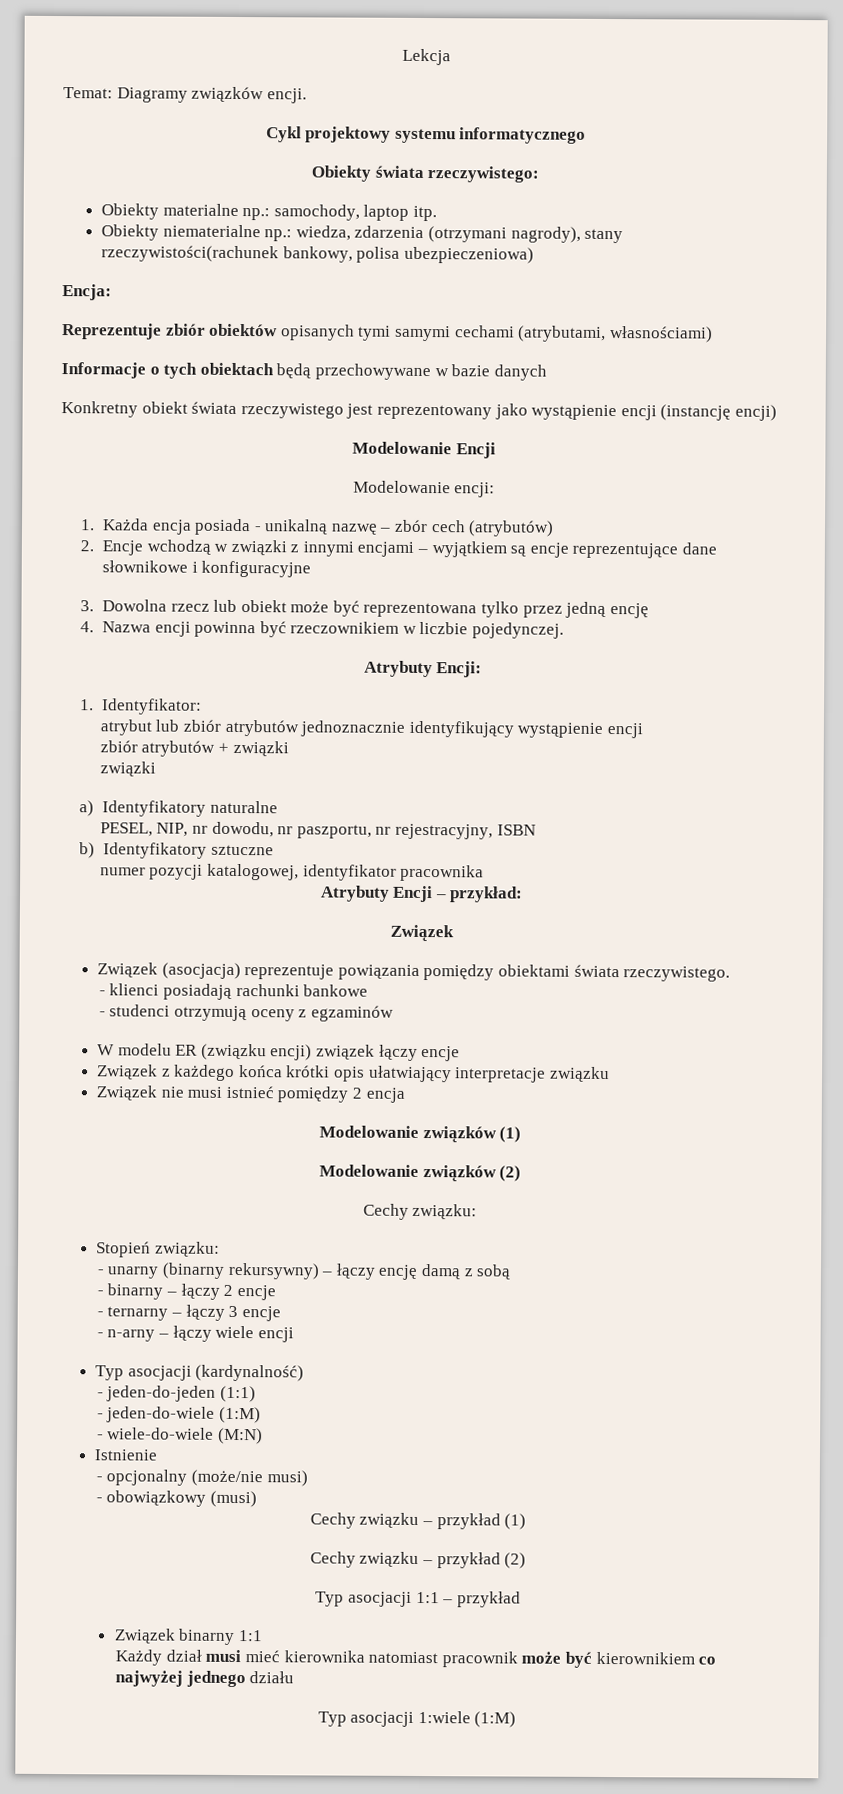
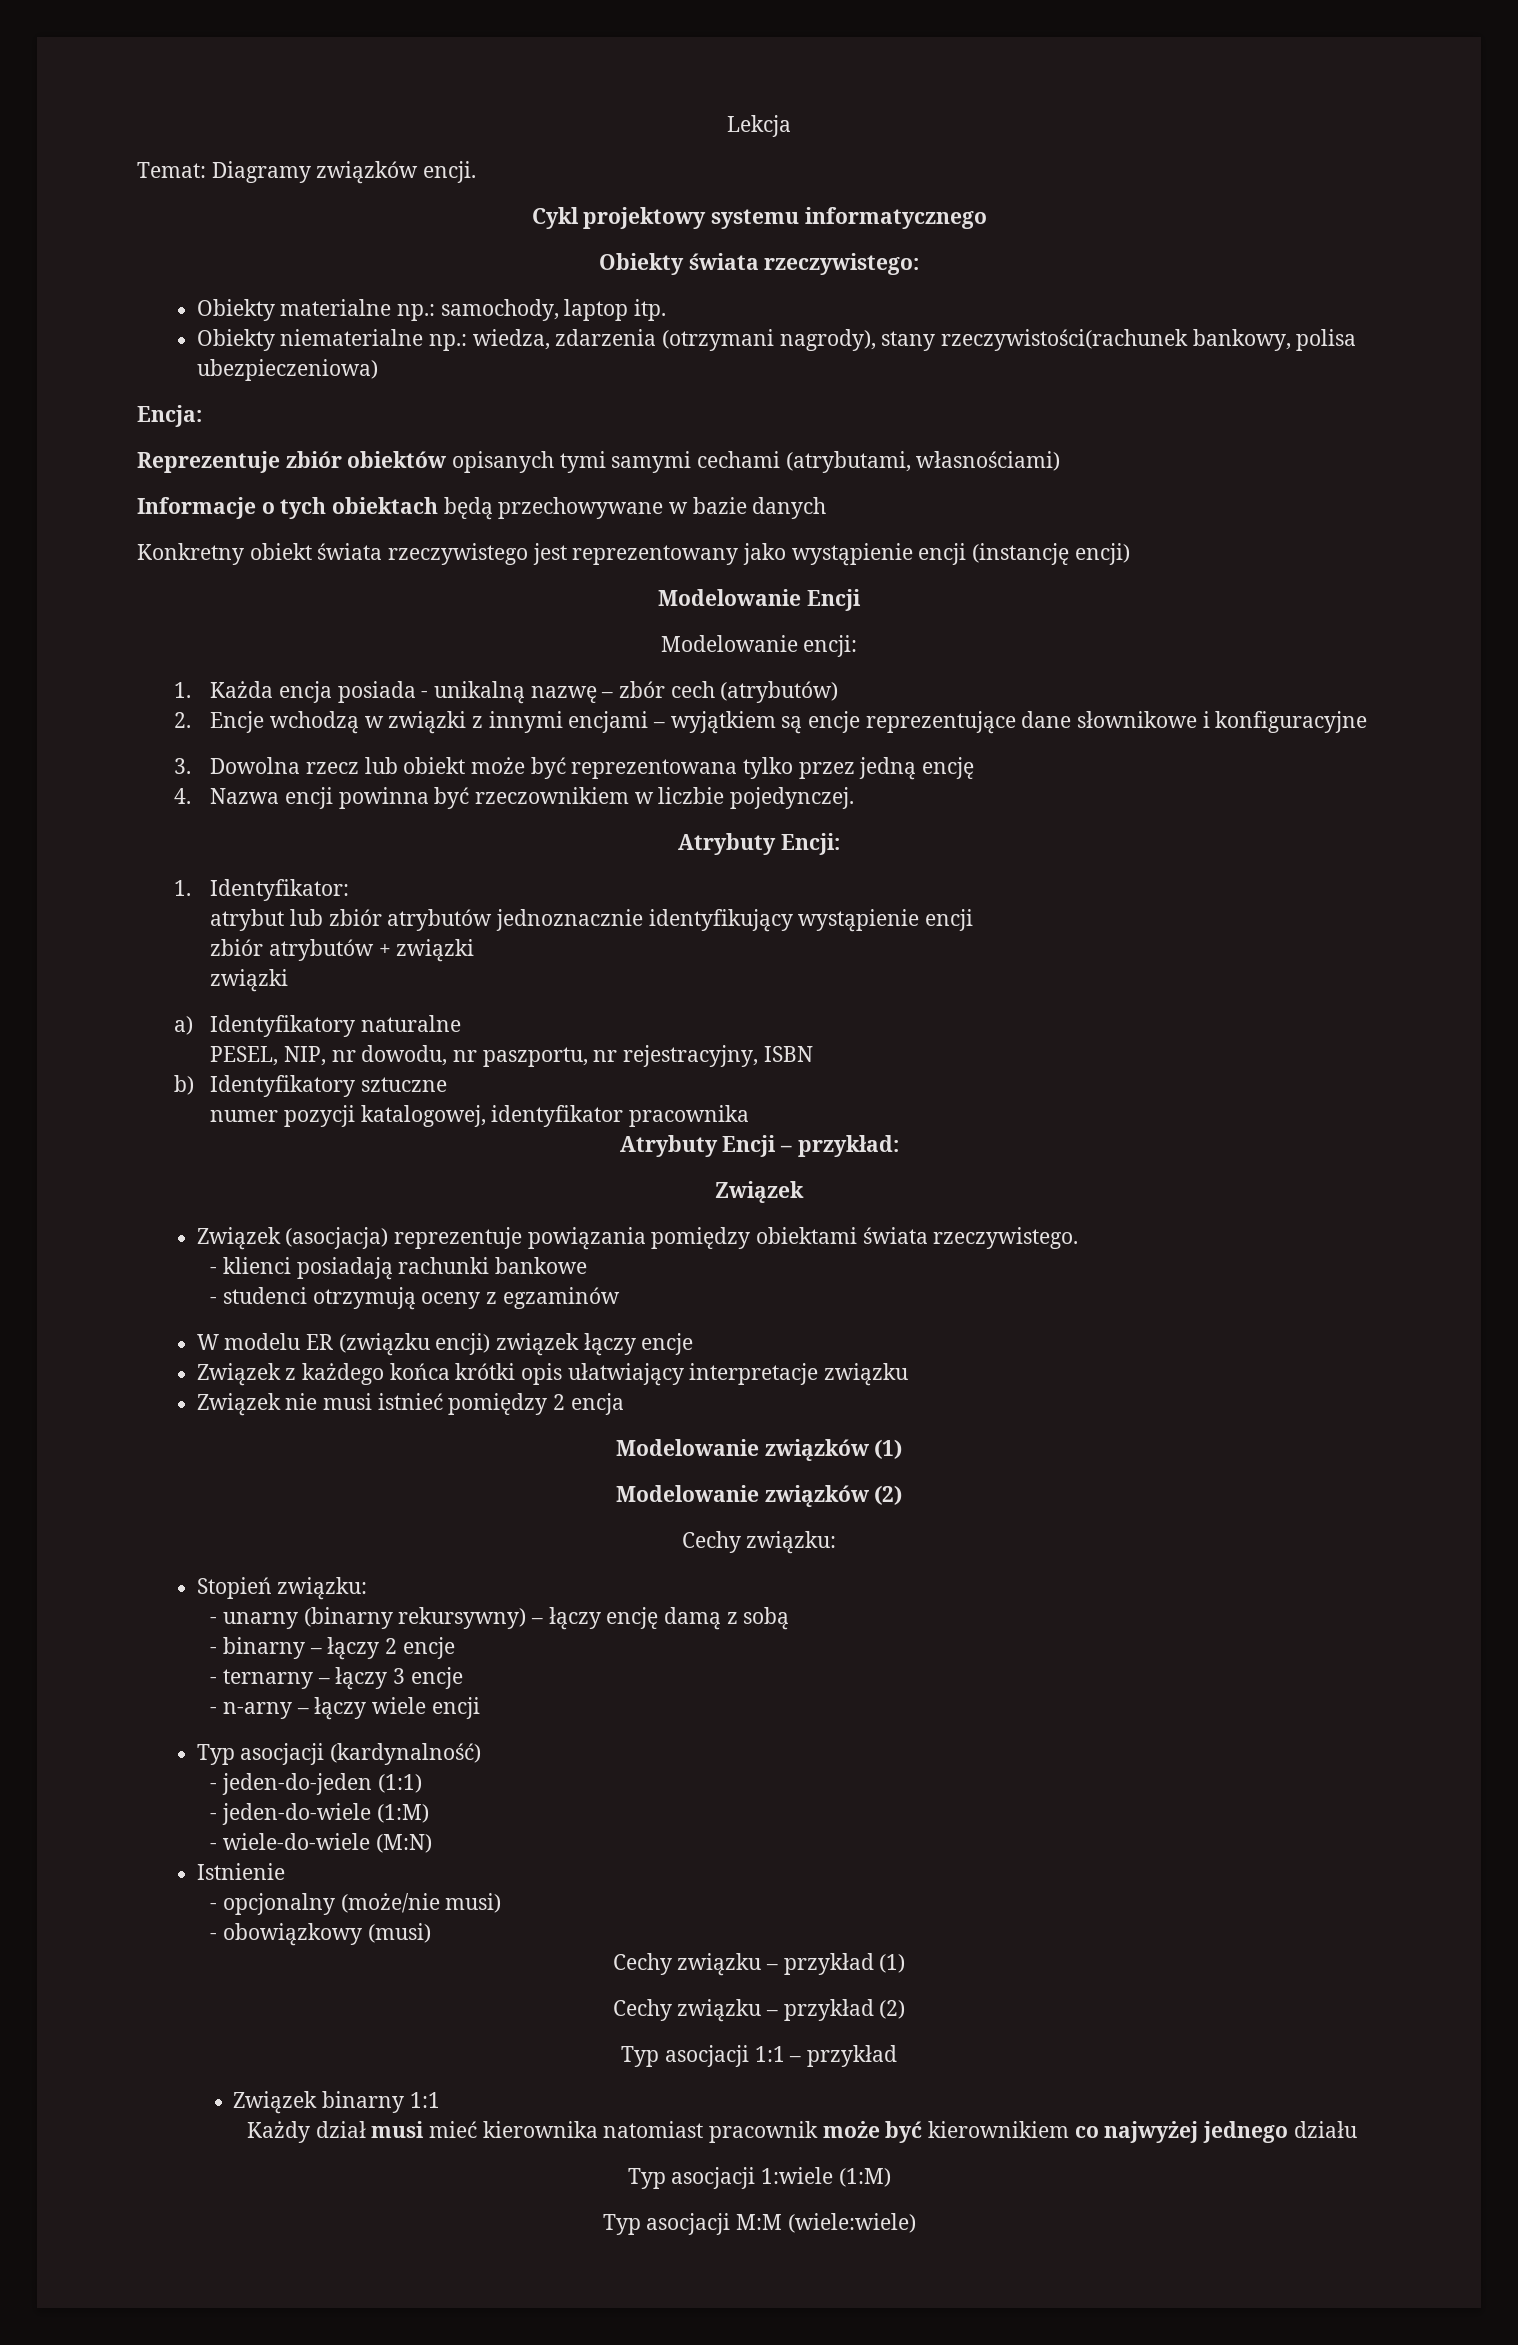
(517, 1719) none -> [602,2213,916,2235] // Typ asocjacji M:M (wiele:wiele)

